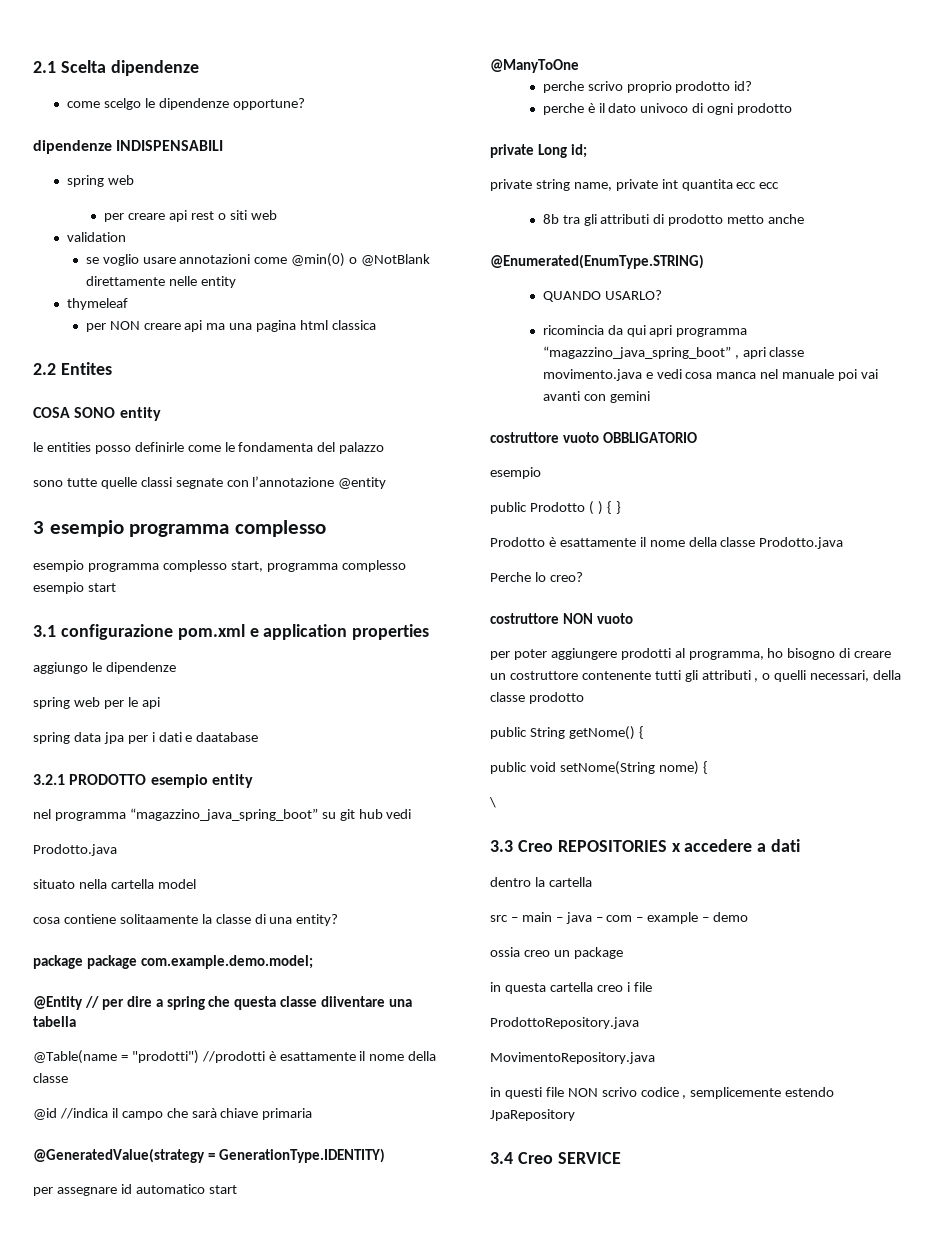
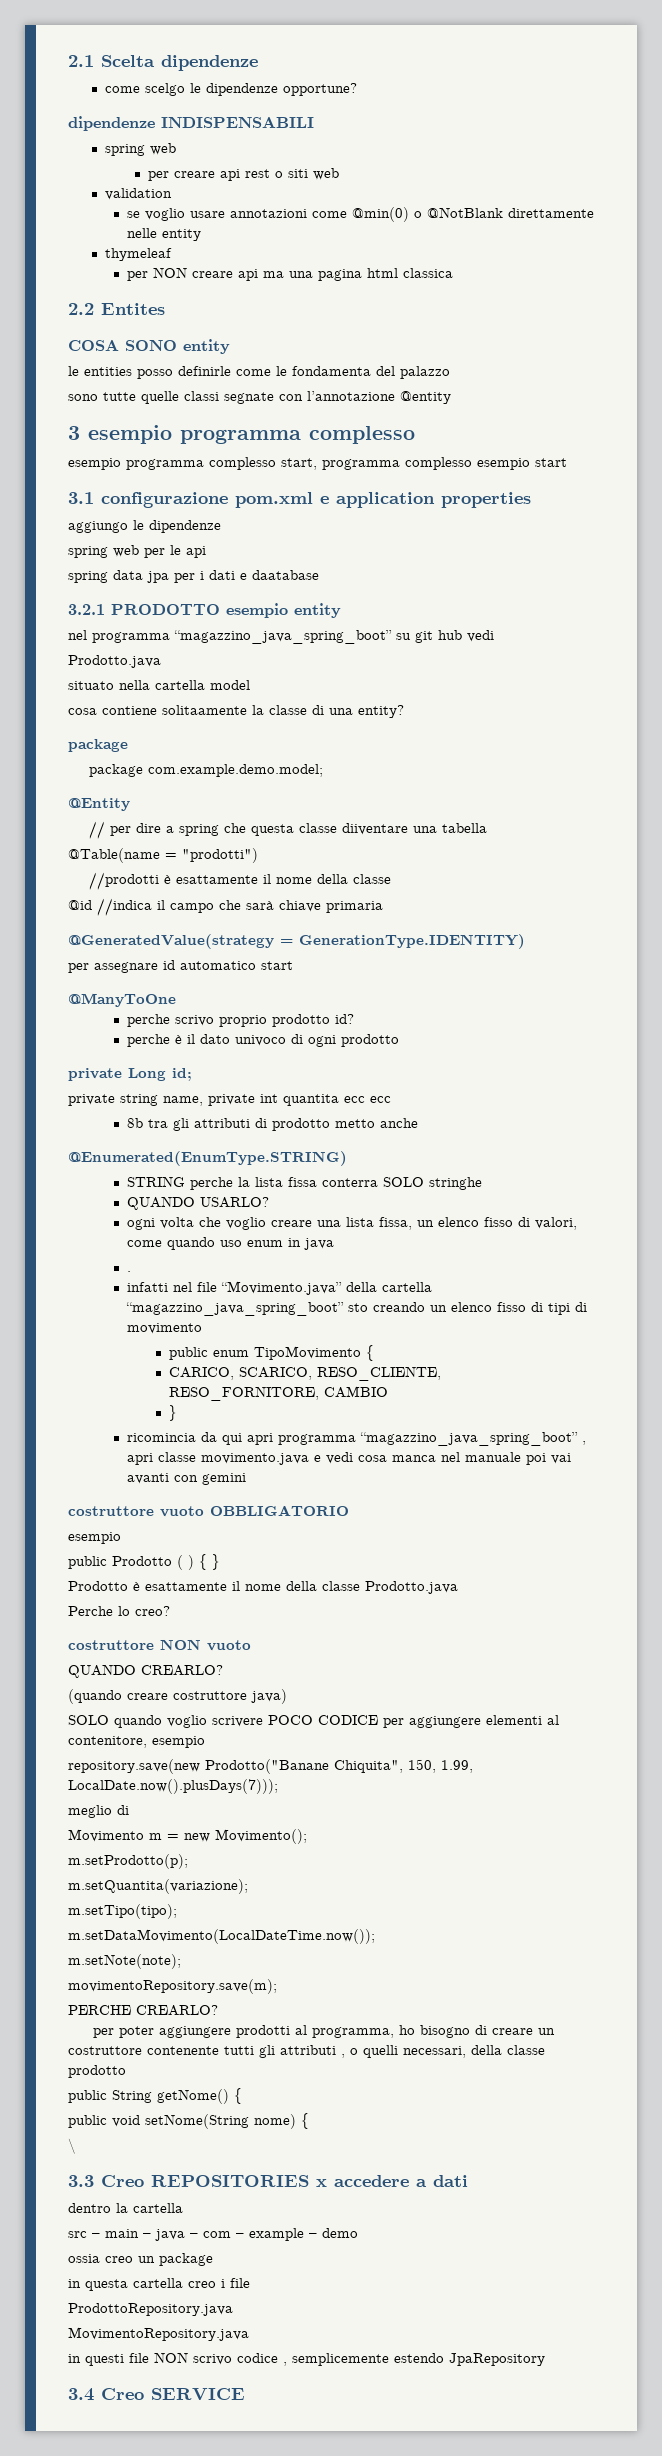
(83, 962) none -> (128, 745) //
(83, 1003) none -> (130, 804) //
(199, 1057) none -> (258, 855) //
[542,290,662,302] QUANDO USARLO? -> [126,1176,482,1190] [126,1196,269,1210] [126,1217,577,1230] [126,1237,334,1250] [126,1271,131,1272] [126,1281,432,1295] [125,1302,587,1316] [126,1323,202,1334] [169,1345,375,1361] [169,1366,442,1381] [169,1386,389,1401] [169,1405,178,1421] STRING perche la lista fissa conterra SOLO stringhe // QUANDO USARLO? // ogni volta che voglio creare una lista fissa, un elenco fisso di valori, come quando uso enum in java // . // infatti nel file “Movimento.java” della cartella “magazzino_java_spring_boot” sto creando un elenco fisso di tipi di movimento // public enum TipoMovimento { // CARICO, SCARICO, RESO_CLIENTE, RESO_FORNITORE, CAMBIO // }
(633, 618) none -> [68,1664,223,1678] [68,1689,287,1704] [68,1715,559,1728] [68,1736,205,1748] [68,1759,473,1774] [68,1779,278,1794] [68,1805,129,1818] [68,1829,307,1844] [68,1854,188,1869] [68,1879,248,1894] [68,1904,177,1919] [68,1929,375,1944] [68,1954,181,1969] [68,1979,277,1994] [68,2005,218,2016] // QUANDO CREARLO? // (quando creare costruttore java) // SOLO quando voglio scrivere POCO CODICE per aggiungere elementi al contenitore, esempio // repository.save(new Prodotto("Banane Chiquita", 150, 1.99, LocalDate.now().plusDays(7))); // meglio di // Movimento m = new Movimento(); // m.setProdotto(p); // m.setQuantita(variazione); // m.setTipo(tipo); // m.setDataMovimento(LocalDateTime.now()); // m.setNote(note); // movimentoRepository.save(m); // PERCHE CREARLO?

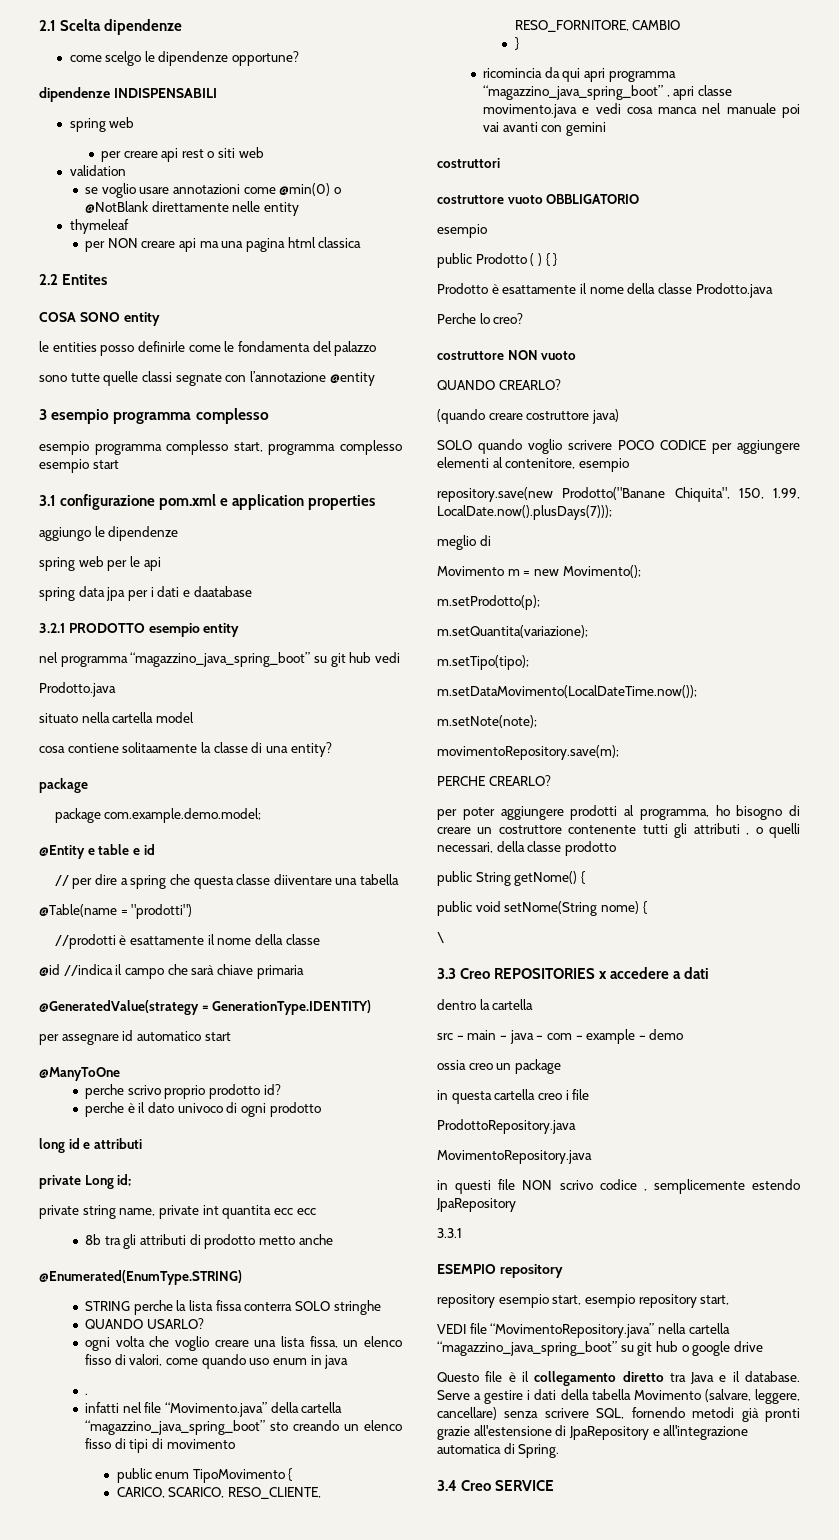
(130, 804) none -> [87,844,155,855] e table e id
(399, 1040) none -> [39,1138,142,1153] // long id e attributi
(246, 1479) none -> [437,158,500,168] // costruttori
(545, 2359) none -> [437,1228,462,1238] [437,1264,563,1278] [437,1294,730,1308] [437,1323,730,1338] [437,1341,763,1356] [437,1371,800,1386] [437,1389,800,1404] [437,1407,800,1422] [437,1425,749,1440] [437,1443,560,1458] // 3.3.1 // ESEMPIO repository // repository esempio start, esempio repository start, // VEDI file “MovimentoRepository.java” nella cartella “magazzino_java_spring_boot” su git hub o google drive // Questo file è il collegamento diretto tra Java e il database. Serve a gestire i dati della tabella Movimento (salvare, leggere, cancellare) senza scrivere SQL, fornendo metodi già pronti grazie all'estensione di JpaRepository e all'integrazione automatica di Spring.

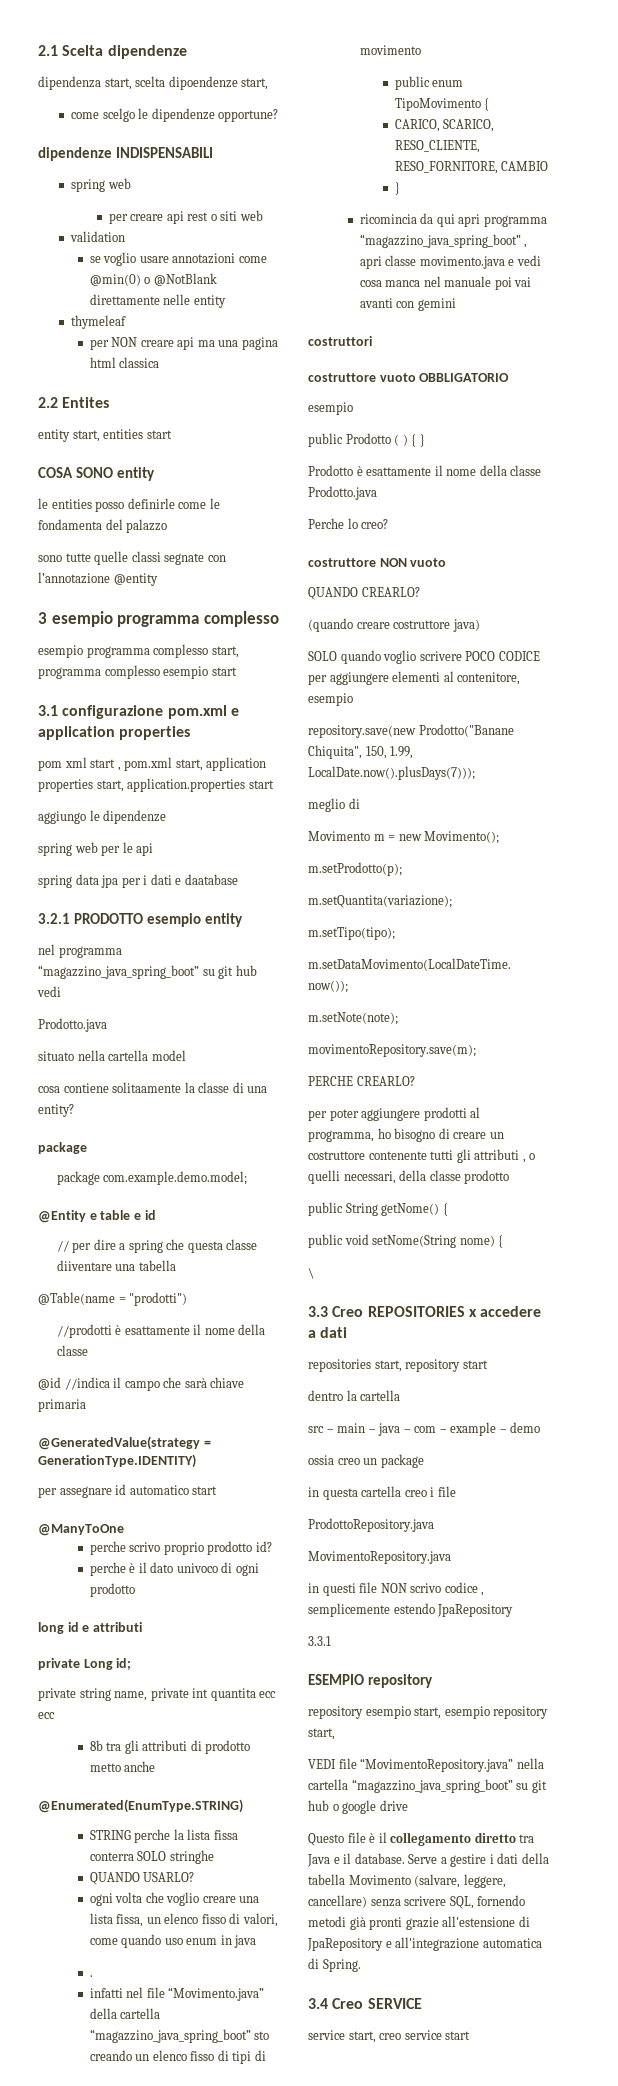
(183, 27) none -> [38,76,269,90] // dipendenza start, scelta dipoendenze start,
(108, 279) none -> [38,429,172,442] // entity start, entities start
(376, 502) none -> [38,757,267,771] [38,778,274,792] // pom xml start , pom.xml start, application properties start, application.properties start
(710, 973) none -> [308,1359,488,1372] // repositories start, repository start
(555, 1485) none -> [308,2030,471,2043] // service start, creo service start

